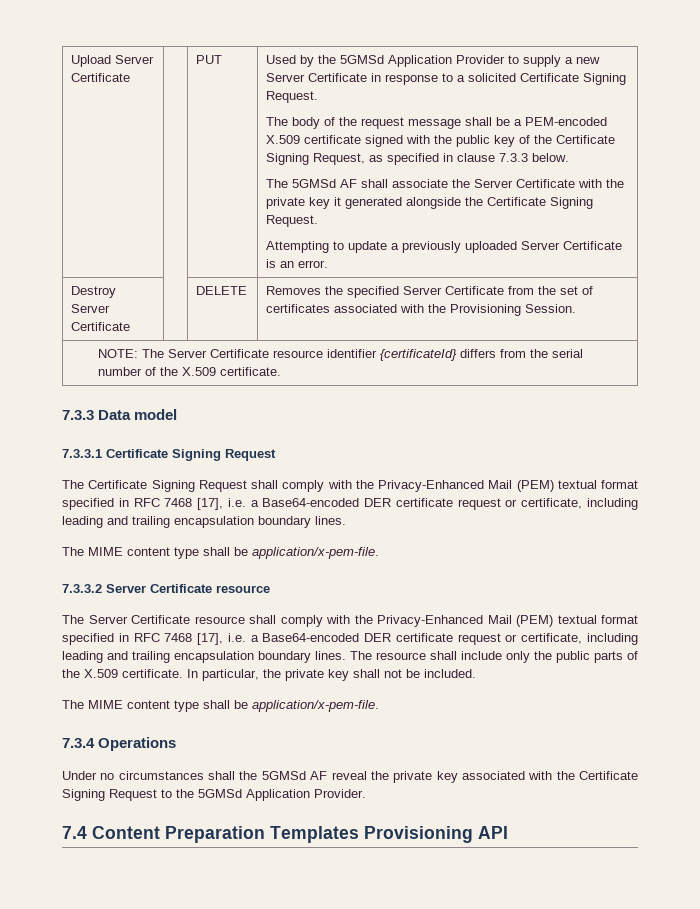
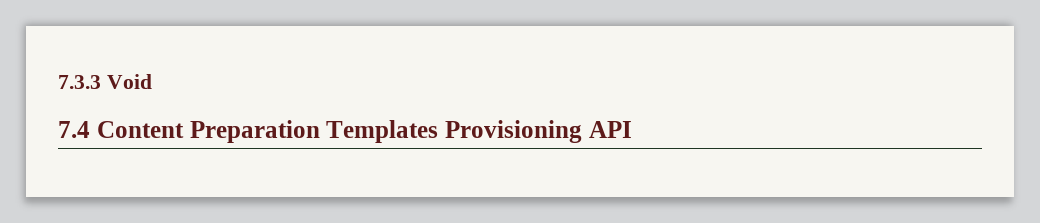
[71,55,155,67] [71,73,131,82] [196,55,223,64] [266,55,601,67] [266,73,627,85] [266,91,319,103] [266,117,608,129] [266,135,616,147] [266,153,570,165] [266,179,625,188] [266,197,594,209] [266,215,319,227] [266,241,623,253] [266,259,329,268] [71,286,117,298] [71,304,111,313] [71,322,131,331] [196,286,248,295] [266,286,594,298] [266,304,577,316] [98,349,584,361] [98,367,282,376] [62,409,178,420] [62,449,276,461] [62,480,638,492] [62,498,638,510] [62,516,346,528] [62,547,379,559] [62,584,270,593] [62,615,638,627] [62,633,638,645] [62,651,638,663] [62,669,476,681] [62,700,379,712] [62,737,177,751] [62,771,638,783] [62,789,366,801] Upload Server Certificate | | PUT | Used by the 5GMSd Application Provider to supply a new Server Certificate in response to a solicited Certificate Signing Request. // The body of the request message shall be a PEM-encoded X.509 certificate signed with the public key of the Certificate Signing Request, as specified in clause 7.3.3 below. // The 5GMSd AF shall associate the Server Certificate with the private key it generated alongside the Certificate Signing Request. // Attempting to update a previously uploaded Server Certificate is an error. // Destroy Server Certificate | | DELETE | Removes the specified Server Certificate from the set of certificates associated with the Provisioning Session. // NOTE: The Server Certificate resource identifier {certificateId} differs from the serial number of the X.509 certificate. // 7.3.3 Data model // 7.3.3.1 Certificate Signing Request // The Certificate Signing Request shall comply with the Privacy-Enhanced Mail (PEM) textual format specified in RFC 7468 [17], i.e. a Base64-encoded DER certificate request or certificate, including leading and trailing encapsulation boundary lines. // The MIME content type shall be application/x-pem-file. // 7.3.3.2 Server Certificate resource // The Server Certificate resource shall comply with the Privacy-Enhanced Mail (PEM) textual format specified in RFC 7468 [17], i.e. a Base64-encoded DER certificate request or certificate, including leading and trailing encapsulation boundary lines. The resource shall include only the public parts of the X.509 certificate. In particular, the private key shall not be included. // The MIME content type shall be application/x-pem-file. // 7.3.4 Operations // Under no circumstances shall the 5GMSd AF reveal the private key associated with the Certificate Signing Request to the 5GMSd Application Provider. -> [58,74,152,89] 7.3.3 Void

